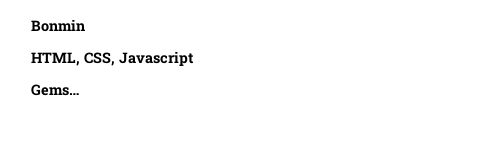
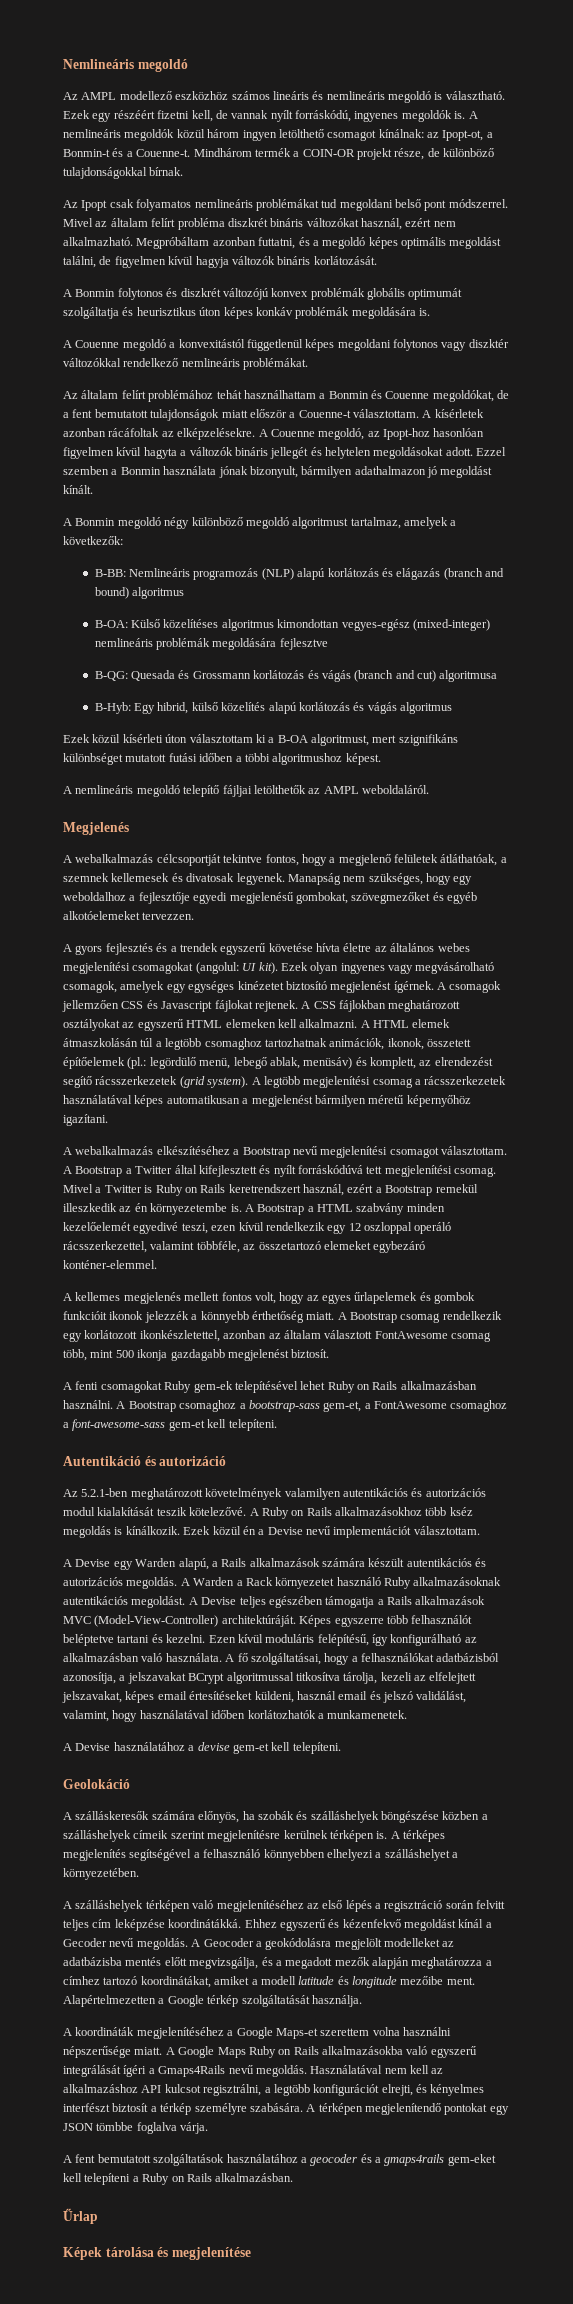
[31,19,85,32] [31,51,194,66] [31,84,79,96] Bonmin // HTML, CSS, Javascript // Gems… -> [63,59,188,72] [63,91,505,103] [63,110,478,122] [63,129,493,141] [63,148,495,160] [63,167,184,179] [63,199,508,211] [63,218,456,230] [63,237,502,249] [63,256,377,268] [63,288,463,300] [63,307,430,319] [63,339,509,351] [63,358,309,370] [63,390,510,402] [63,409,484,421] [63,428,485,440] [63,447,507,459] [63,466,493,478] [63,485,93,494] [63,517,457,529] [63,536,123,545] [94,568,505,580] [94,587,185,599] [94,619,490,631] [94,638,328,650] [94,670,498,682] [94,702,453,714] [63,734,458,746] [63,753,381,765] [63,785,429,797] [63,822,129,835] [63,854,507,866] [63,873,473,885] [63,892,477,904] [63,911,195,920] [63,943,470,955] [63,962,495,974] [63,981,502,993] [62,1000,461,1012] [63,1019,451,1031] [63,1038,471,1050] [63,1057,493,1069] [63,1076,507,1088] [63,1095,471,1107] [63,1114,108,1126] [63,1146,507,1158] [63,1165,497,1177] [63,1184,478,1196] [63,1203,445,1215] [63,1222,452,1234] [63,1241,426,1253] [63,1260,157,1269] [63,1292,476,1304] [63,1311,502,1323] [63,1330,491,1342] [63,1349,330,1361] [63,1381,477,1393] [63,1400,508,1412] [63,1419,277,1431] [63,1456,227,1466] [63,1488,486,1500] [63,1507,473,1519] [63,1526,480,1538] [63,1558,487,1570] [63,1577,502,1589] [63,1596,486,1608] [63,1615,473,1627] [63,1634,477,1646] [63,1653,500,1665] [63,1672,477,1684] [62,1691,467,1703] [63,1710,408,1722] [63,1742,341,1754] [63,1779,130,1789] [63,1811,488,1823] [63,1830,445,1842] [63,1849,458,1861] [63,1868,139,1880] [63,1900,506,1912] [63,1919,492,1931] [63,1938,455,1950] [63,1957,492,1969] [63,1976,475,1988] [63,1995,362,2007] [63,2027,451,2039] [63,2046,477,2058] [63,2065,444,2077] [63,2084,485,2096] [63,2103,509,2115] [63,2122,209,2134] [63,2154,496,2166] [63,2173,294,2185] [63,2208,98,2224] [63,2247,251,2260] Nemlineáris megoldó // Az AMPL modellező eszközhöz számos lineáris és nemlineáris megoldó is választható. Ezek egy részéért fizetni kell, de vannak nyílt forráskódú, ingyenes megoldók is. A nemlineáris megoldók közül három ingyen letölthető csomagot kínálnak: az Ipopt-ot, a Bonmin-t és a Couenne-t. Mindhárom termék a COIN-OR projekt része, de különböző tulajdonságokkal bírnak. // Az Ipopt csak folyamatos nemlineáris problémákat tud megoldani belső pont módszerrel. Mivel az általam felírt probléma diszkrét bináris változókat használ, ezért nem alkalmazható. Megpróbáltam azonban futtatni, és a megoldó képes optimális megoldást találni, de figyelmen kívül hagyja változók bináris korlátozását. // A Bonmin folytonos és diszkrét változójú konvex problémák globális optimumát szolgáltatja és heurisztikus úton képes konkáv problémák megoldására is. // A Couenne megoldó a konvexitástól függetlenül képes megoldani folytonos vagy diszktér változókkal rendelkező nemlineáris problémákat. // Az általam felírt problémához tehát használhattam a Bonmin és Couenne megoldókat, de a fent bemutatott tulajdonságok miatt először a Couenne-t választottam. A kísérletek azonban rácáfoltak az elképzelésekre. A Couenne megoldó, az Ipopt-hoz hasonlóan figyelmen kívül hagyta a változók bináris jellegét és helytelen megoldásokat adott. Ezzel szemben a Bonmin használata jónak bizonyult, bármilyen adathalmazon jó megoldást kínált. // A Bonmin megoldó négy különböző megoldó algoritmust tartalmaz, amelyek a következők: // B-BB: Nemlineáris programozás (NLP) alapú korlátozás és elágazás (branch and bound) algoritmus // B-OA: Külső közelítéses algoritmus kimondottan vegyes-egész (mixed-integer) nemlineáris problémák megoldására fejlesztve // B-QG: Quesada és Grossmann korlátozás és vágás (branch and cut) algoritmusa // B-Hyb: Egy hibrid, külső közelítés alapú korlátozás és vágás algoritmus // Ezek közül kísérleti úton választottam ki a B-OA algoritmust, mert szignifikáns különbséget mutatott futási időben a többi algoritmushoz képest. // A nemlineáris megoldó telepítő fájljai letölthetők az AMPL weboldaláról. // Megjelenés // A webalkalmazás célcsoportját tekintve fontos, hogy a megjelenő felületek átláthatóak, a szemnek kellemesek és divatosak legyenek. Manapság nem szükséges, hogy egy weboldalhoz a fejlesztője egyedi megjelenésű gombokat, szövegmezőket és egyéb alkotóelemeket tervezzen. // A gyors fejlesztés és a trendek egyszerű követése hívta életre az általános webes megjelenítési csomagokat (angolul: UI kit). Ezek olyan ingyenes vagy megvásárolható csomagok, amelyek egy egységes kinézetet biztosító megjelenést ígérnek. A csomagok jellemzően CSS és Javascript fájlokat rejtenek. A CSS fájlokban meghatározott osztályokat az egyszerű HTML elemeken kell alkalmazni. A HTML elemek átmaszkolásán túl a legtöbb csomaghoz tartozhatnak animációk, ikonok, összetett építőelemek (pl.: legördülő menü, lebegő ablak, menüsáv) és komplett, az elrendezést segítő rácsszerkezetek (grid system). A legtöbb megjelenítési csomag a rácsszerkezetek használatával képes automatikusan a megjelenést bármilyen méretű képernyőhöz igazítani. // A webalkalmazás elkészítéséhez a Bootstrap nevű megjelenítési csomagot választottam. A Bootstrap a Twitter által kifejlesztett és nyílt forráskódúvá tett megjelenítési csomag. Mivel a Twitter is Ruby on Rails keretrendszert használ, ezért a Bootstrap remekül illeszkedik az én környezetembe is. A Bootstrap a HTML szabvány minden kezelőelemét egyedivé teszi, ezen kívül rendelkezik egy 12 oszloppal operáló rácsszerkezettel, valamint többféle, az összetartozó elemeket egybezáró konténer-elemmel. // A kellemes megjelenés mellett fontos volt, hogy az egyes űrlapelemek és gombok funkcióit ikonok jelezzék a könnyebb érthetőség miatt. A Bootstrap csomag rendelkezik egy korlátozott ikonkészletettel, azonban az általam választott FontAwesome csomag több, mint 500 ikonja gazdagabb megjelenést biztosít. // A fenti csomagokat Ruby gem-ek telepítésével lehet Ruby on Rails alkalmazásban használni. A Bootstrap csomaghoz a bootstrap-sass gem-et, a FontAwesome csomaghoz a font-awesome-sass gem-et kell telepíteni. // Autentikáció és autorizáció // Az 5.2.1-ben meghatározott követelmények valamilyen autentikációs és autorizációs modul kialakítását teszik kötelezővé. A Ruby on Rails alkalmazásokhoz több kséz megoldás is kínálkozik. Ezek közül én a Devise nevű implementációt választottam. // A Devise egy Warden alapú, a Rails alkalmazások számára készült autentikációs és autorizációs megoldás. A Warden a Rack környezetet használó Ruby alkalmazásoknak autentikációs megoldást. A Devise teljes egészében támogatja a Rails alkalmazások MVC (Model-View-Controller) architektúráját. Képes egyszerre több felhasználót beléptetve tartani és kezelni. Ezen kívül moduláris felépítésű, így konfigurálható az alkalmazásban való használata. A fő szolgáltatásai, hogy a felhasználókat adatbázisból azonosítja, a jelszavakat BCrypt algoritmussal titkosítva tárolja, kezeli az elfelejtett jelszavakat, képes email értesítéseket küldeni, használ email és jelszó validálást, valamint, hogy használatával időben korlátozhatók a munkamenetek. // A Devise használatához a devise gem-et kell telepíteni. // Geolokáció // A szálláskeresők számára előnyös, ha szobák és szálláshelyek böngészése közben a szálláshelyek címeik szerint megjelenítésre kerülnek térképen is. A térképes megjelenítés segítségével a felhasználó könnyebben elhelyezi a szálláshelyet a környezetében. // A szálláshelyek térképen való megjelenítéséhez az első lépés a regisztráció során felvitt teljes cím leképzése koordinátákká. Ehhez egyszerű és kézenfekvő megoldást kínál a Gecoder nevű megoldás. A Geocoder a geokódolásra megjelölt modelleket az adatbázisba mentés előtt megvizsgálja, és a megadott mezők alapján meghatározza a címhez tartozó koordinátákat, amiket a modell latitude és longitude mezőibe ment. Alapértelmezetten a Google térkép szolgáltatását használja. // A koordináták megjelenítéséhez a Google Maps-et szerettem volna használni népszerűsége miatt. A Google Maps Ruby on Rails alkalmazásokba való egyszerű integrálását ígéri a Gmaps4Rails nevű megoldás. Használatával nem kell az alkalmazáshoz API kulcsot regisztrálni, a legtöbb konfigurációt elrejti, és kényelmes interfészt biztosít a térkép személyre szabására. A térképen megjelenítendő pontokat egy JSON tömbbe foglalva várja. // A fent bemutatott szolgáltatások használatához a geocoder és a gmaps4rails gem-eket kell telepíteni a Ruby on Rails alkalmazásban. // Űrlap // Képek tárolása és megjelenítése

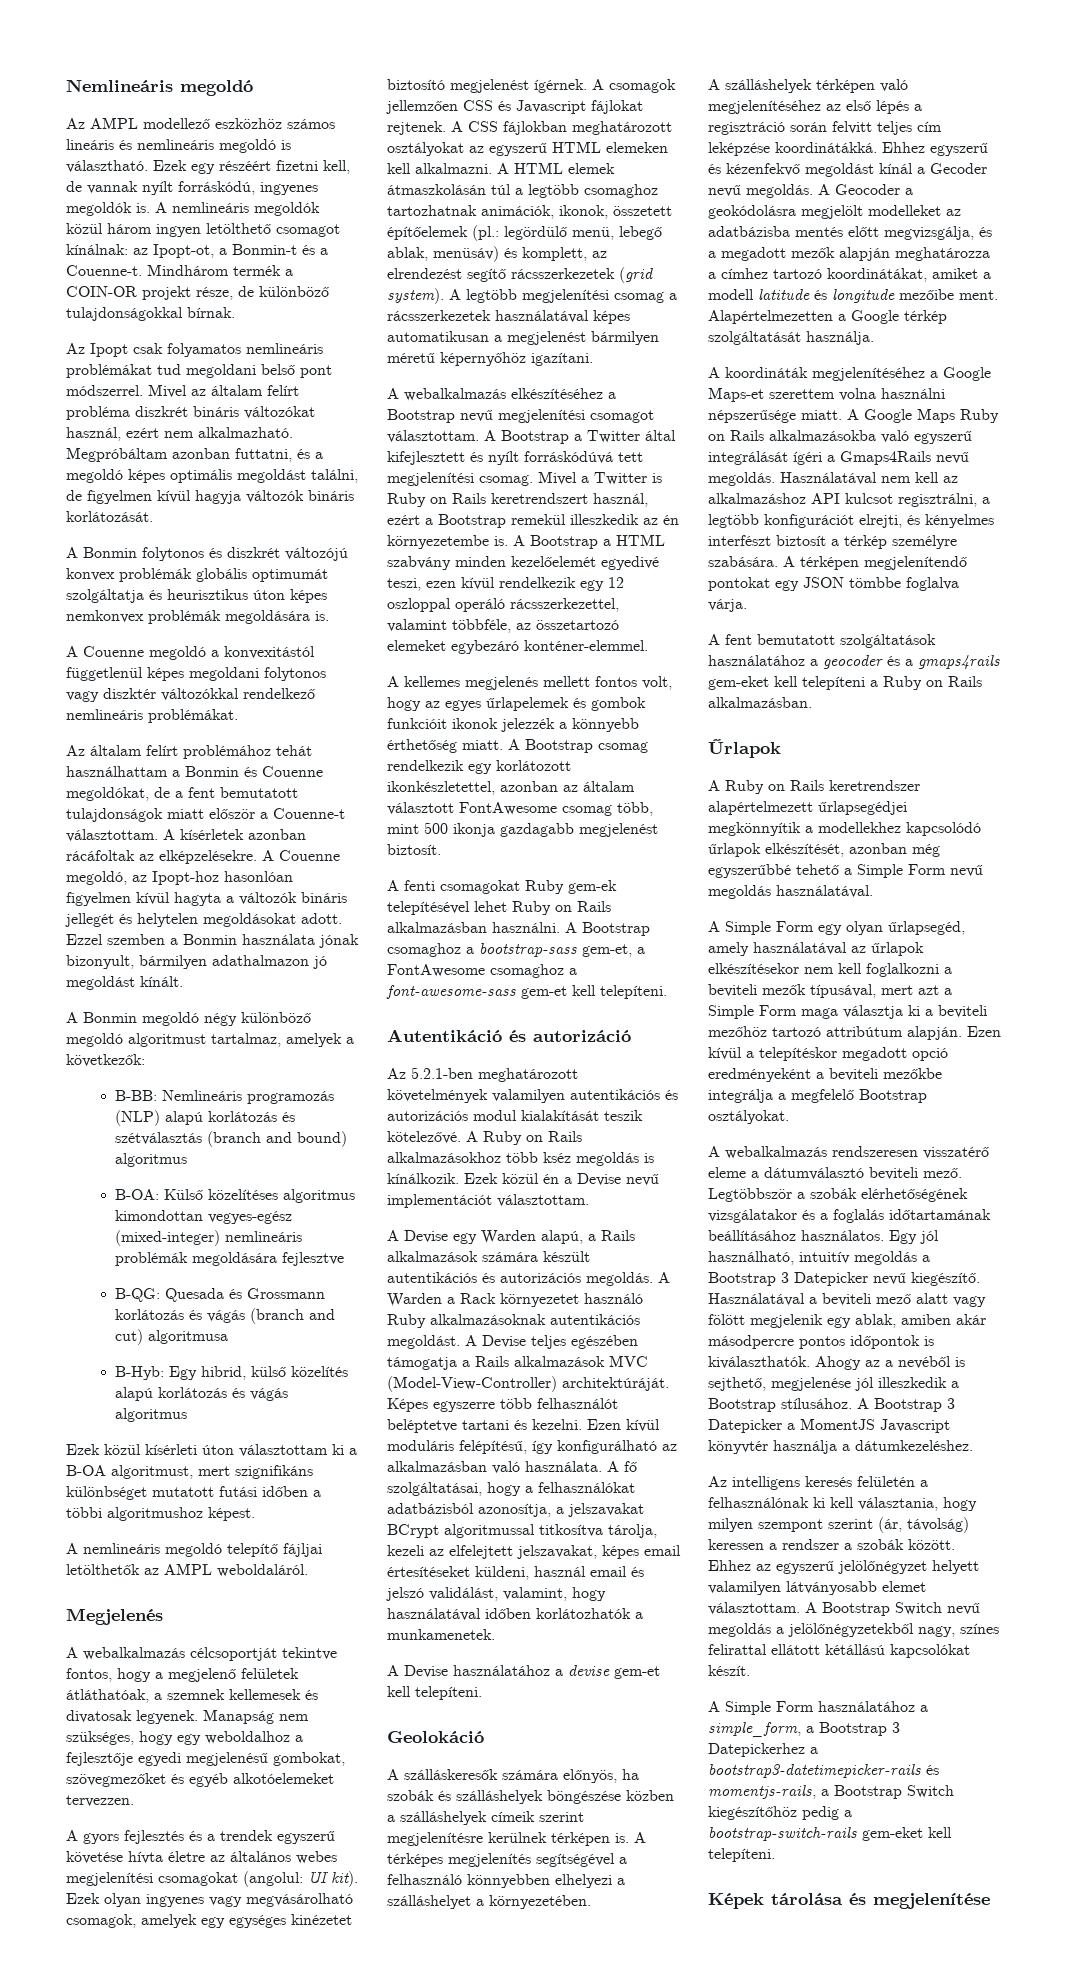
[255,307,293,316] konkáv -> [66,610,144,623] nemkonvex
[396,568,441,580] elágazás -> [115,1132,203,1145] szétválasztás
[63,2208,98,2224] Űrlap -> [708,739,781,758] [708,780,920,794] [708,801,907,815] [708,822,981,836] [708,843,940,857] [708,864,983,878] [708,885,873,899] [708,921,965,935] [708,942,924,956] [708,963,952,977] [708,984,952,998] [708,1005,987,1019] [708,1026,1001,1040] [708,1047,948,1061] [708,1068,942,1082] [708,1089,927,1103] [708,1110,789,1124] [708,1146,989,1159] [708,1167,962,1180] [708,1188,968,1202] [708,1209,991,1223] [708,1230,939,1244] [708,1251,930,1265] [708,1272,980,1286] [708,1293,986,1307] [708,1314,986,1328] [708,1335,934,1349] [708,1356,965,1370] [708,1377,959,1391] [708,1398,955,1412] [708,1418,950,1433] [708,1440,973,1454] [708,1476,928,1490] [708,1497,977,1511] [708,1517,969,1533] [708,1539,955,1550] [708,1560,979,1574] [708,1581,926,1595] [708,1602,980,1616] [708,1623,999,1637] [708,1644,970,1658] [708,1665,750,1676] [708,1701,928,1715] [708,1722,900,1737] [708,1743,818,1757] [708,1764,939,1778] [708,1785,954,1799] [708,1806,852,1820] [708,1827,952,1841] [708,1848,775,1862] Űrlapok // A Ruby on Rails keretrendszer alapértelmezett űrlapsegédjei megkönnyítik a modellekhez kapcsolódó űrlapok elkészítését, azonban még egyszerűbbé tehető a Simple Form nevű megoldás használatával. // A Simple Form egy olyan űrlapsegéd, amely használatával az űrlapok elkészítésekor nem kell foglalkozni a beviteli mezők típusával, mert azt a Simple Form maga választja ki a beviteli mezőhöz tartozó attribútum alapján. Ezen kívül a telepítéskor megadott opció eredményeként a beviteli mezőkbe integrálja a megfelelő Bootstrap osztályokat. // A webalkalmazás rendszeresen visszatérő eleme a dátumválasztó beviteli mező. Legtöbbször a szobák elérhetőségének vizsgálatakor és a foglalás időtartamának beállításához használatos. Egy jól használható, intuitív megoldás a Bootstrap 3 Datepicker nevű kiegészítő. Használatával a beviteli mező alatt vagy fölött megjelenik egy ablak, amiben akár másodpercre pontos időpontok is kiválaszthatók. Ahogy az a nevéből is sejthető, megjelenése jól illeszkedik a Bootstrap stílusához. A Bootstrap 3 Datepicker a MomentJS Javascript könyvtér használja a dátumkezeléshez. // Az intelligens keresés felületén a felhasználónak ki kell választania, hogy milyen szempont szerint (ár, távolság) keressen a rendszer a szobák között. Ehhez az egyszerű jelölőnégyzet helyett valamilyen látványosabb elemet választottam. A Bootstrap Switch nevű megoldás a jelölőnégyzetekből nagy, színes felirattal ellátott kétállású kapcsolókat készít. // A Simple Form használatához a simple_form, a Bootstrap 3 Datepickerhez a bootstrap3-datetimepicker-rails és momentjs-rails, a Bootstrap Switch kiegészítőhöz pedig a bootstrap-switch-rails gem-eket kell telepíteni.

